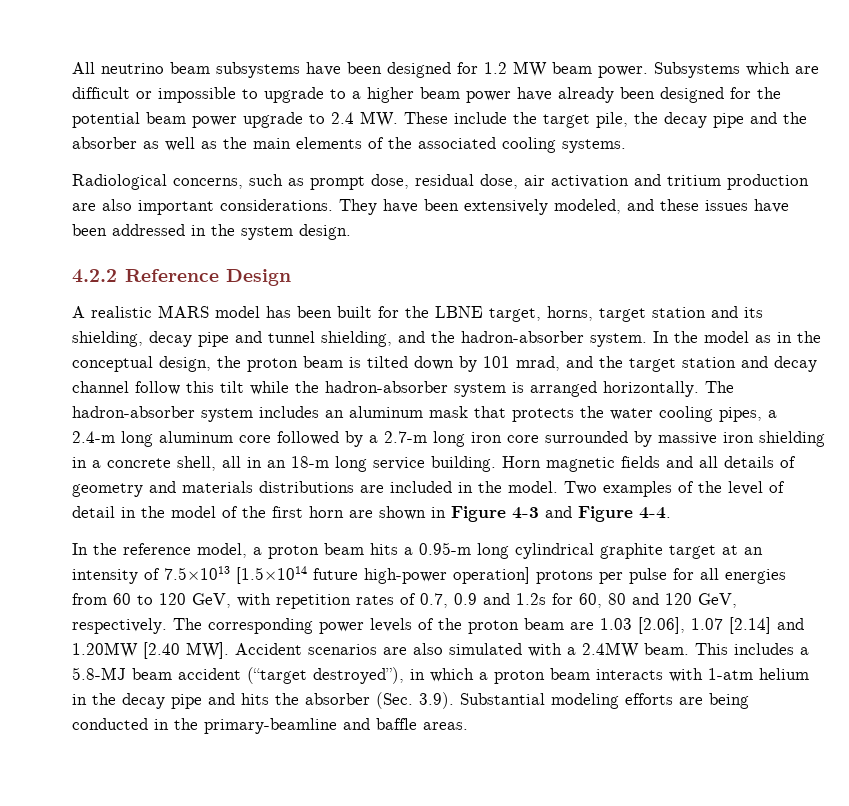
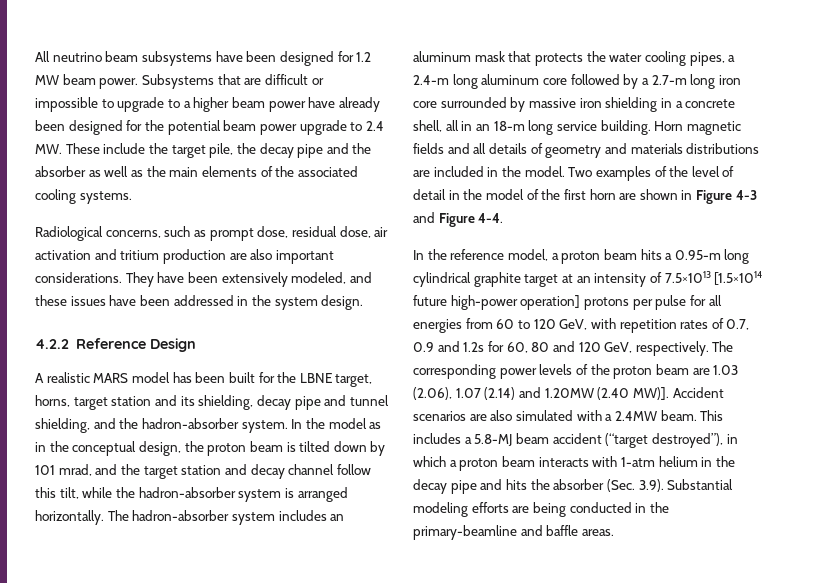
[746,62,790,76] which -> [217,74,241,85] that
[220,381,244,393] tilt -> [59,487,79,499] tilt,
[638,617,804,634] [72,642,229,659] [2.06], 1.07 [2.14] and 1.20MW [2.40 MW]. -> [413,387,669,400] (2.06), 1.07 (2.14) and 1.20MW (2.40 MW)].

